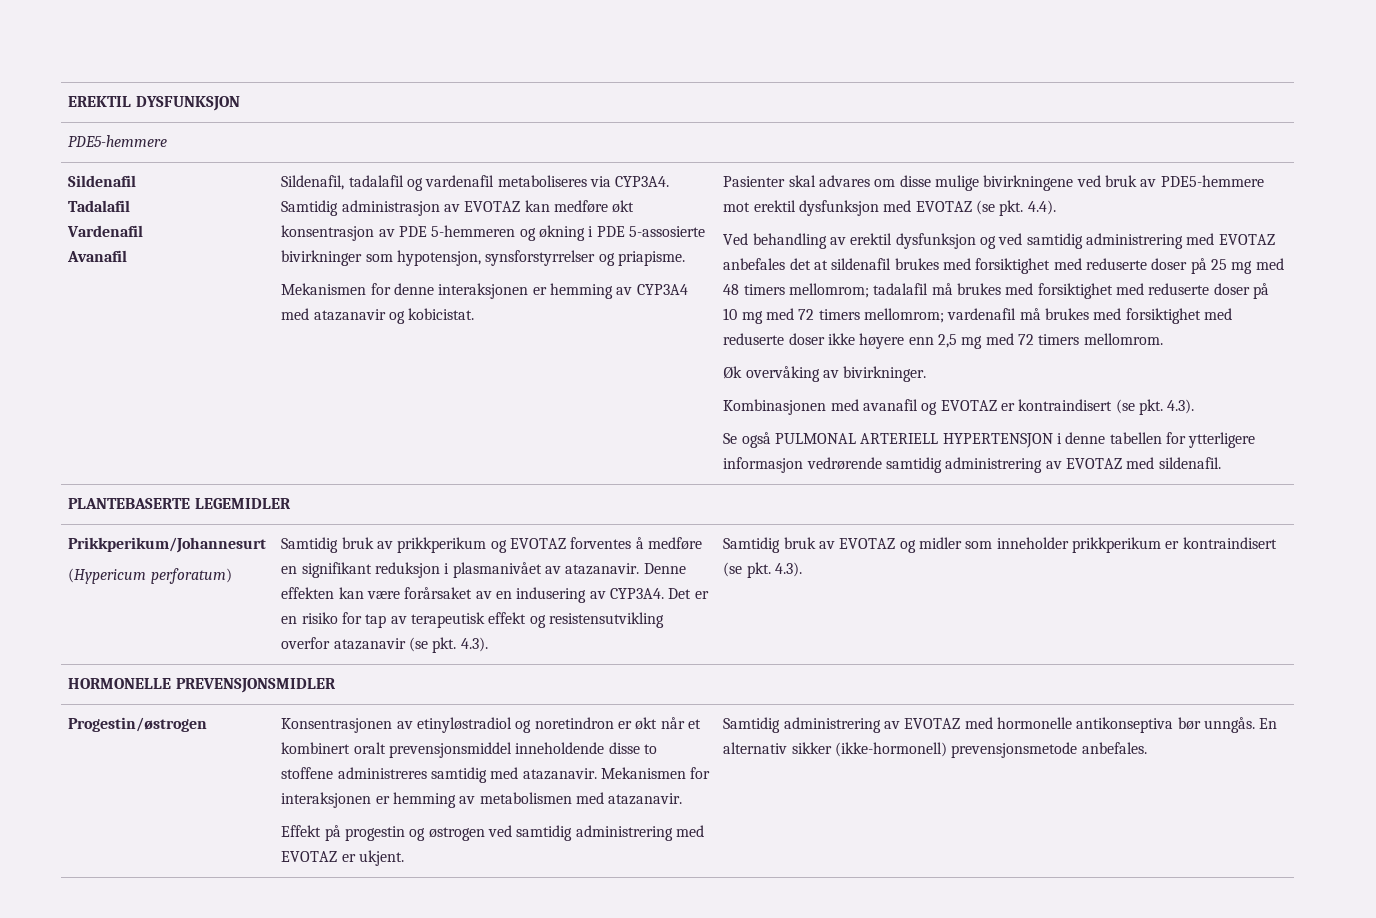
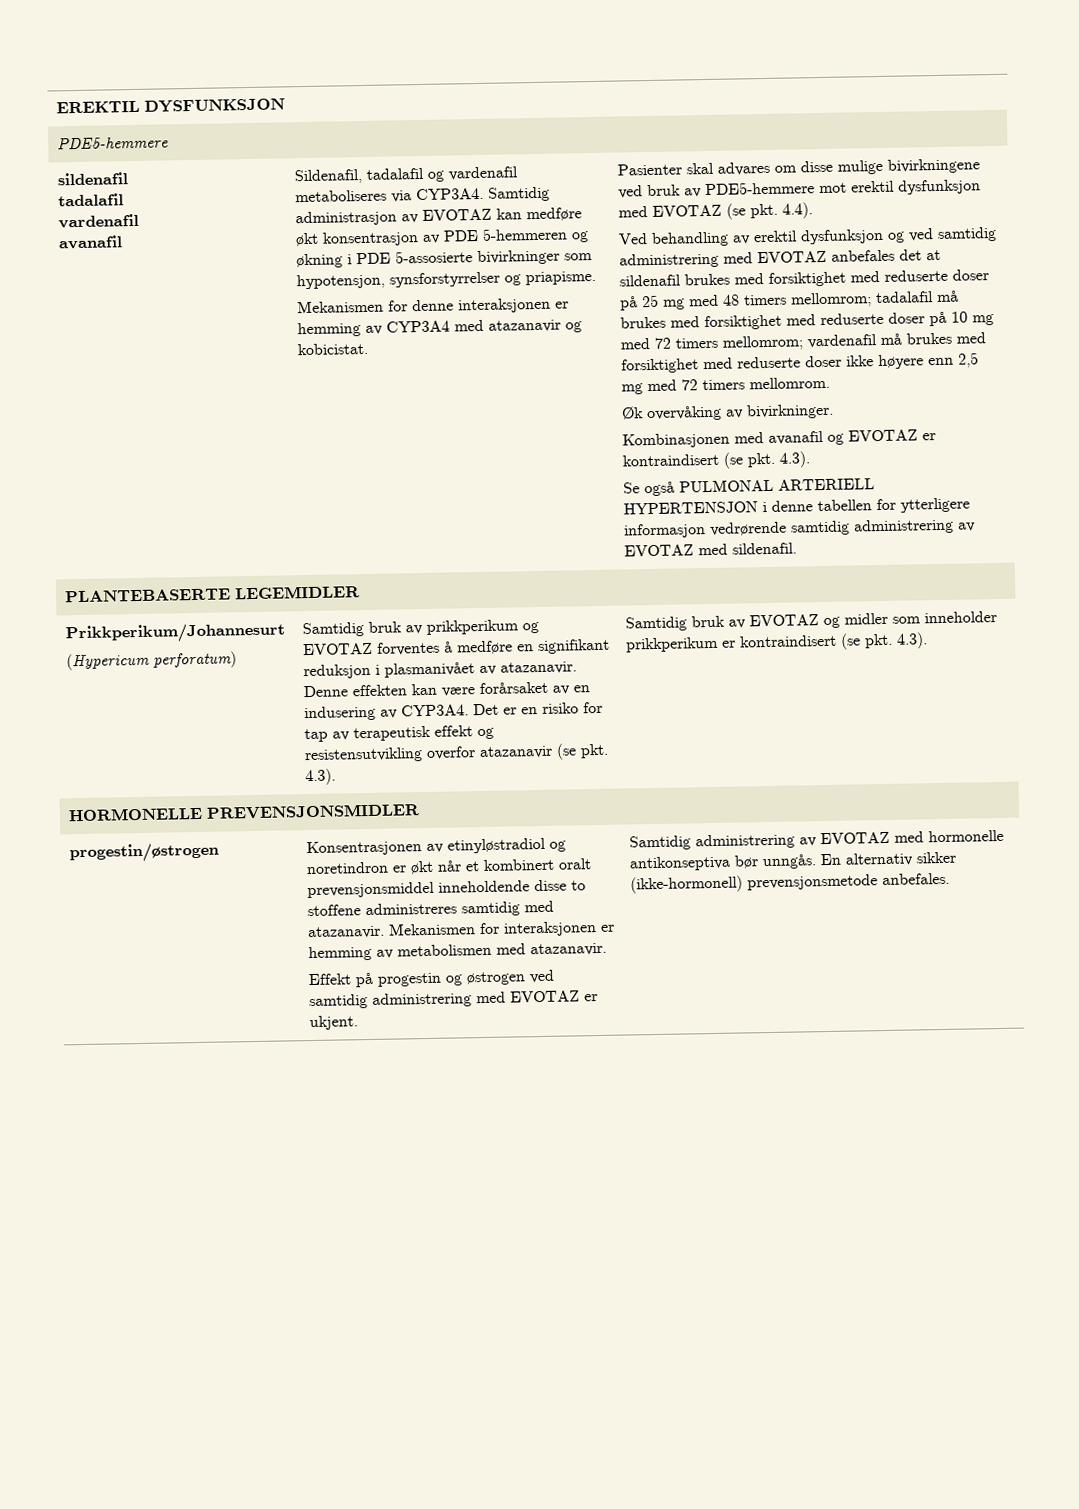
[68,175,137,187] [68,200,131,212] [67,225,144,237] [67,250,128,262] Sildenafil // Tadalafil // Vardenafil // Avanafil -> [56,172,128,186] [57,193,124,207] [57,213,139,229] [57,235,123,250] sildenafil // tadalafil // vardenafil // avanafil
[68,717,208,732] Progestin/østrogen -> [68,842,219,864] progestin/østrogen

